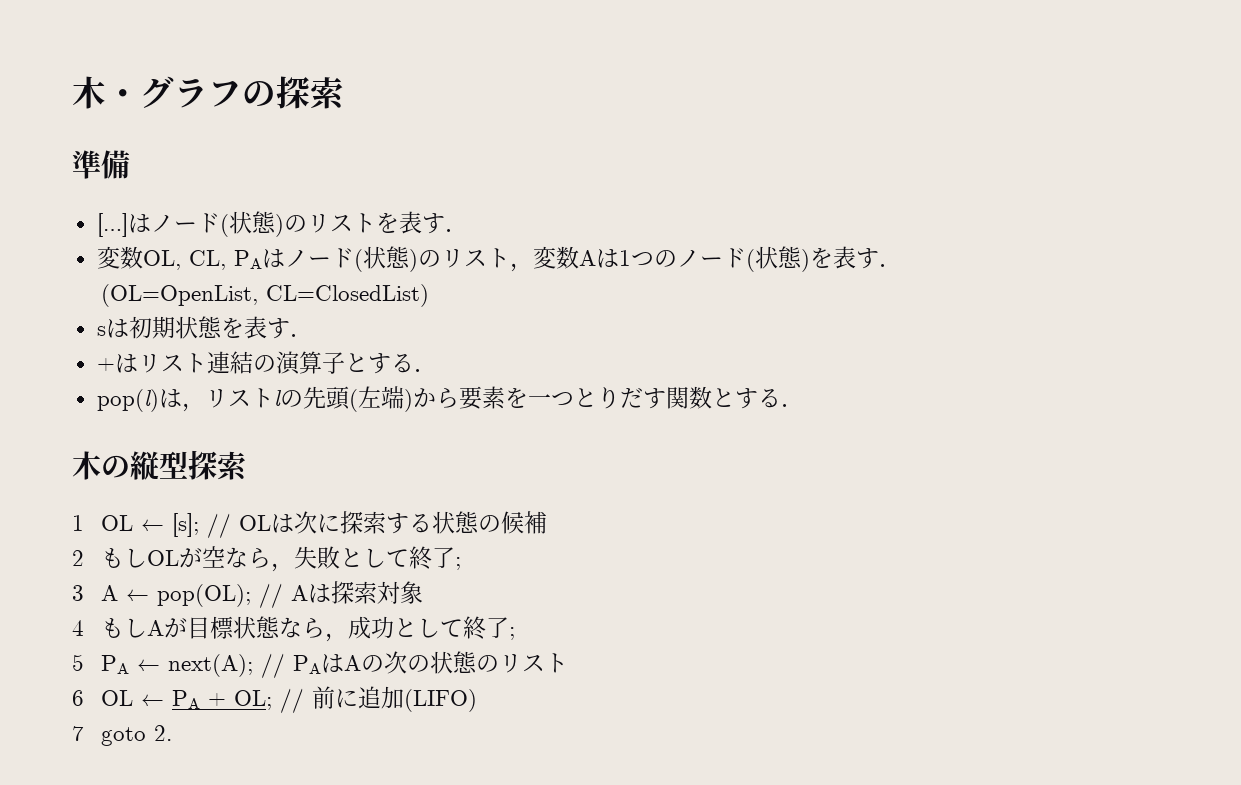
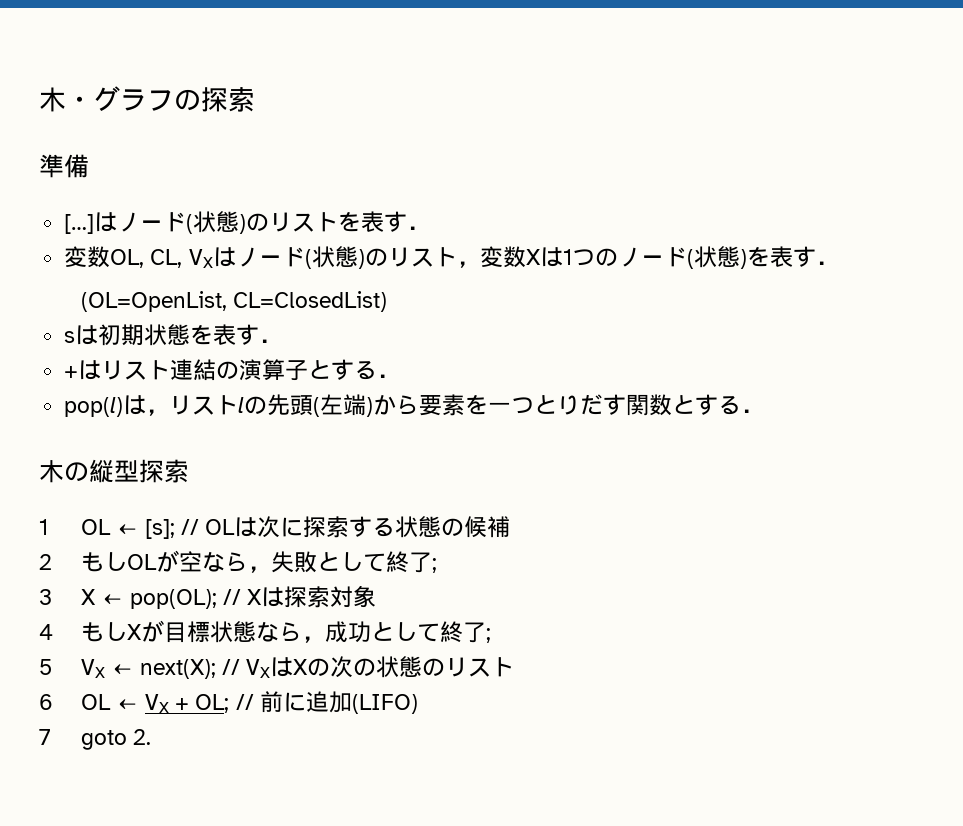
[234,250,263,269] PA -> [188,249,213,268] VX
[579,250,597,266] A -> [525,249,541,265] X
[101,585,119,601] A -> [80,589,96,605] X
[291,585,309,601] A -> [247,589,263,605] X
[147,620,165,636] A -> [126,624,142,640] X
[101,653,362,679] PA ← next(A); // PAはA -> [80,657,309,679] VX ← next(X); // VXはX
[172,690,201,709] PA -> [145,694,170,713] VX

